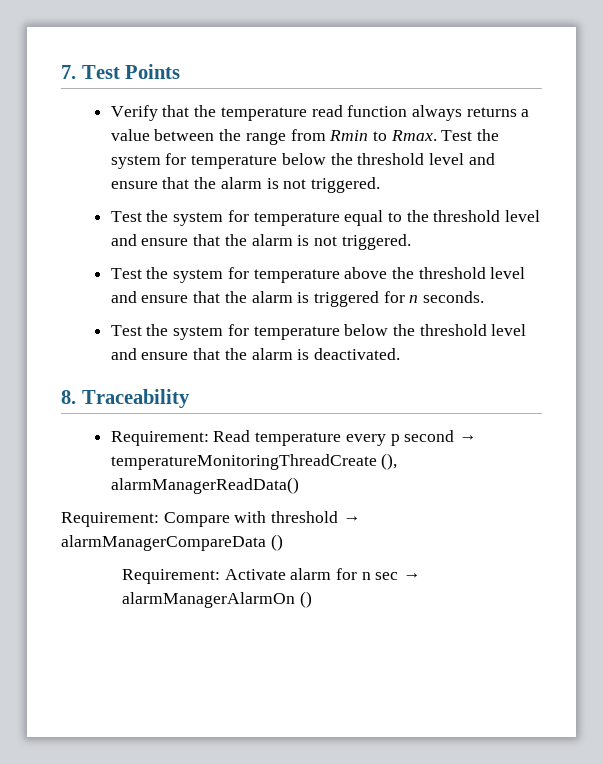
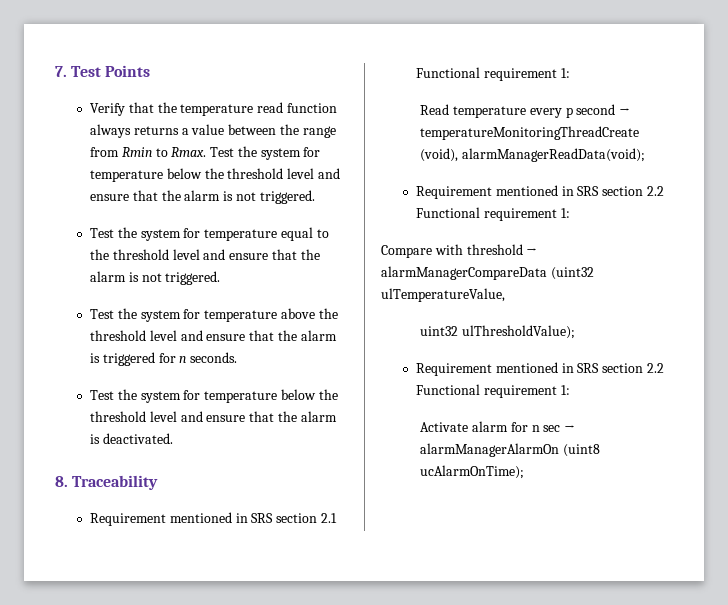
[110,431,209,446] Requirement: -> [89,512,337,526] [415,67,570,81] Requirement mentioned in SRS section 2.1 Functional requirement 1: //
[381,453,398,470] [110,477,299,494] [61,512,159,527] (), alarmManagerReadData() // Requirement: -> [420,148,645,162] [415,185,664,199] [415,207,570,221] (void), alarmManagerReadData(void); // Requirement mentioned in SRS section 2.2 Functional requirement 1: //
[270,534,283,551] [121,569,220,584] () // Requirement: -> [550,267,594,280] [381,288,505,302] [420,325,575,339] [415,362,664,376] [415,384,570,398] (uint32 ulTemperatureValue, // uint32 ulThresholdValue); // Requirement mentioned in SRS section 2.2 Functional requirement 1: //
[299,591,312,608] () -> [562,444,600,457] [420,465,525,479] (uint8 ucAlarmOnTime);

